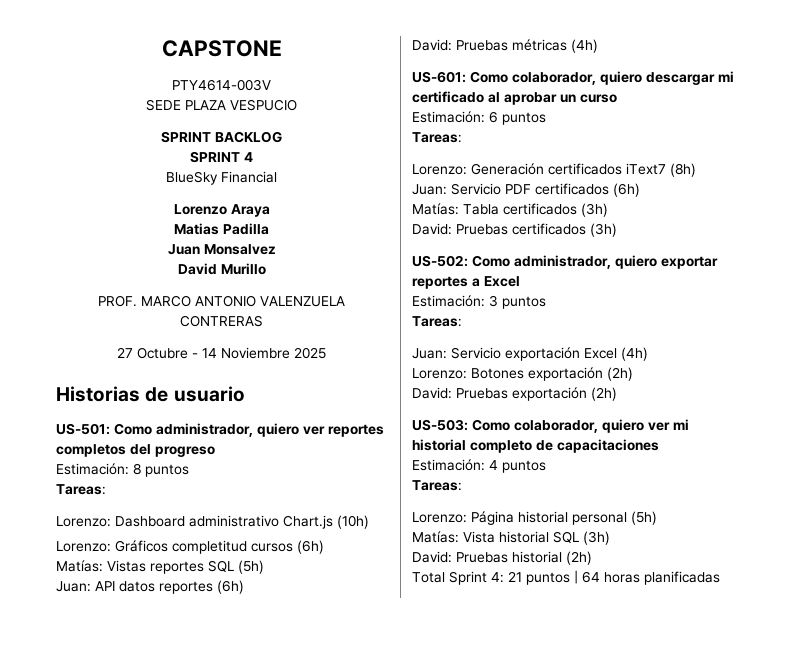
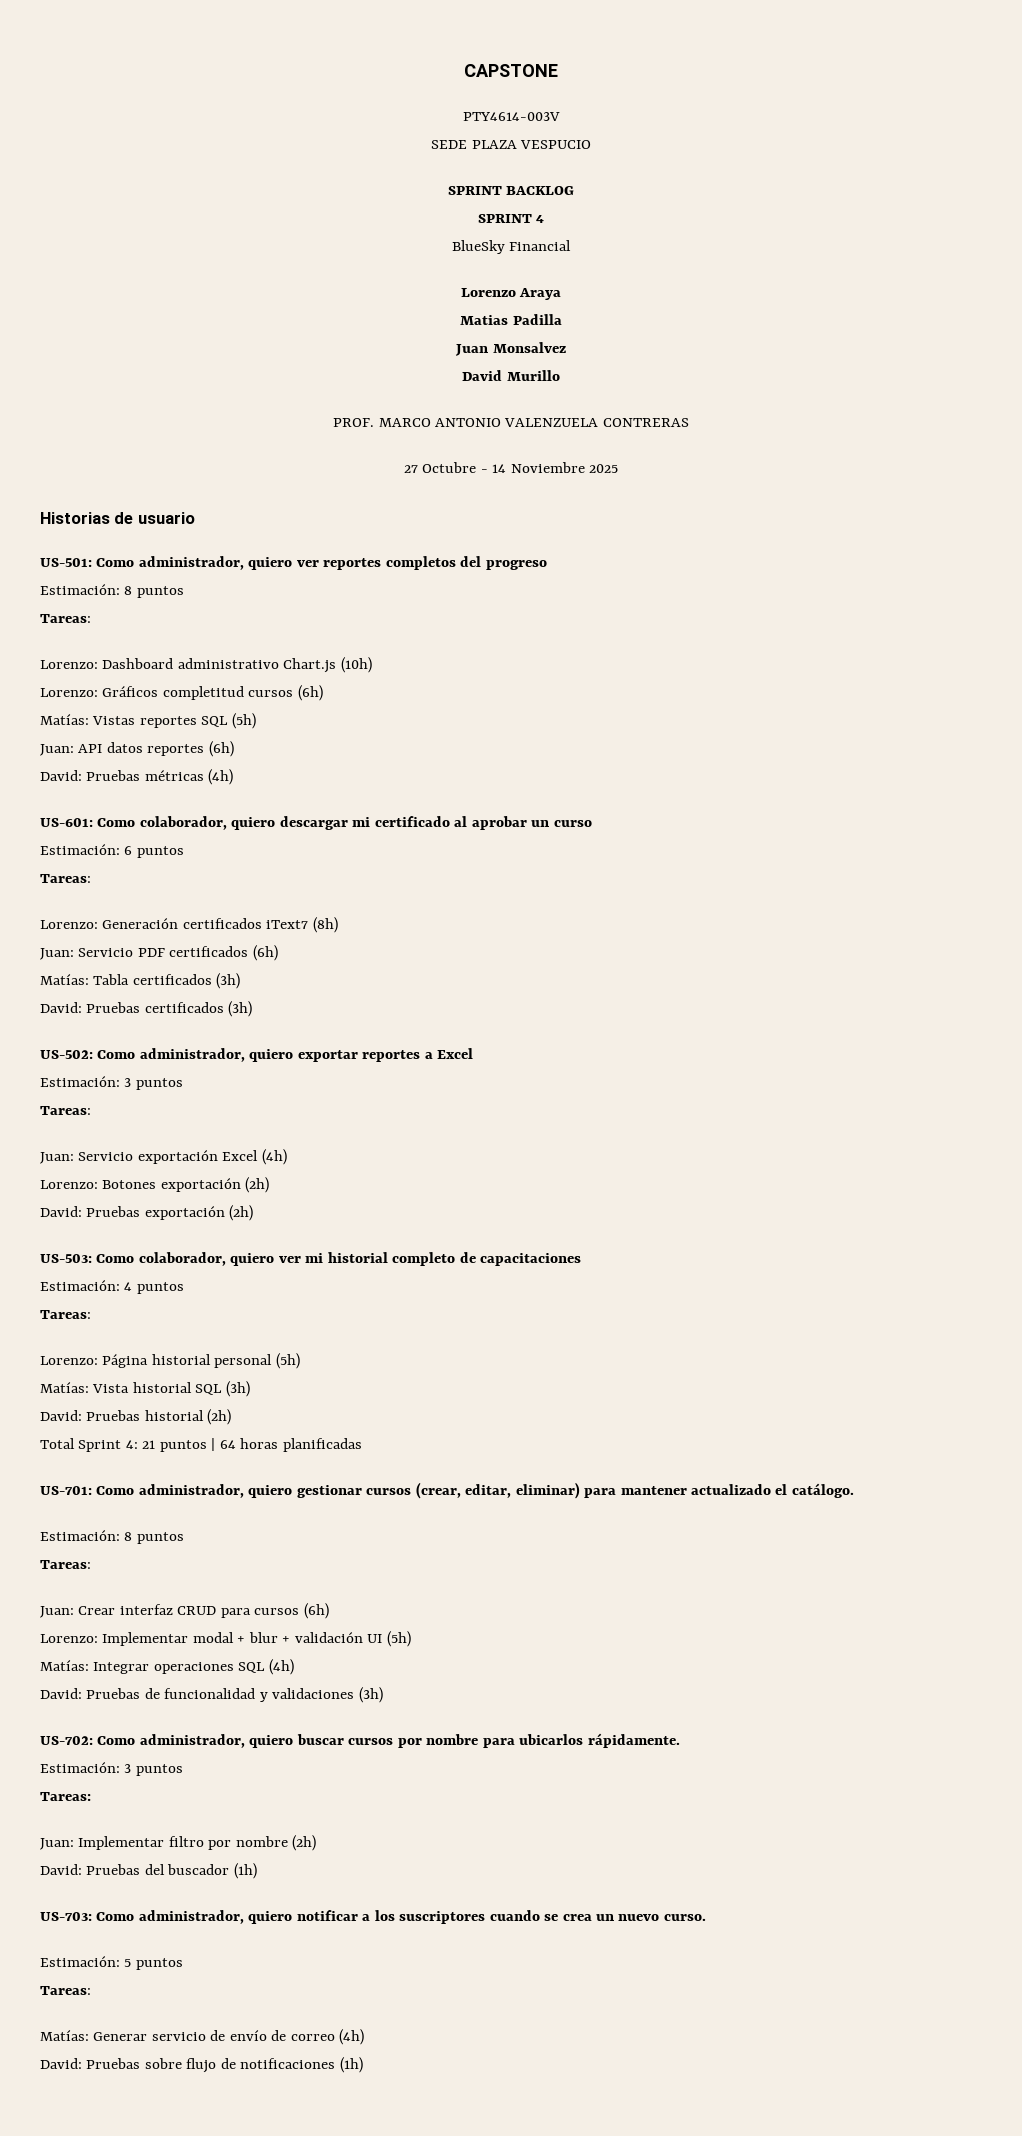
(720, 578) none -> [40,1482,854,1499] [40,1530,184,1544] [40,1560,91,1569] [40,1603,329,1619] [40,1631,411,1647] [40,1659,294,1675] [40,1687,383,1703] [40,1733,680,1748] [40,1762,183,1776] [40,1792,91,1801] [40,1835,317,1851] [40,1863,257,1879] [40,1910,706,1924] [40,1956,183,1970] [40,1986,91,1995] [40,2029,365,2045] [40,2057,363,2073] // US-701: Como administrador, quiero gestionar cursos (crear, editar, eliminar) para mantener actualizado el catálogo. // Estimación: 8 puntos // Tareas: // Juan: Crear interfaz CRUD para cursos (6h) // Lorenzo: Implementar modal + blur + validación UI (5h) // Matías: Integrar operaciones SQL (4h) // David: Pruebas de funcionalidad y validaciones (3h) // US-702: Como administrador, quiero buscar cursos por nombre para ubicarlos rápidamente. // Estimación: 3 puntos // Tareas: // Juan: Implementar filtro por nombre (2h) // David: Pruebas del buscador (1h) // US-703: Como administrador, quiero notificar a los suscriptores cuando se crea un nuevo curso. // Estimación: 5 puntos // Tareas: // Matías: Generar servicio de envío de correo (4h) // David: Pruebas sobre flujo de notificaciones (1h)

